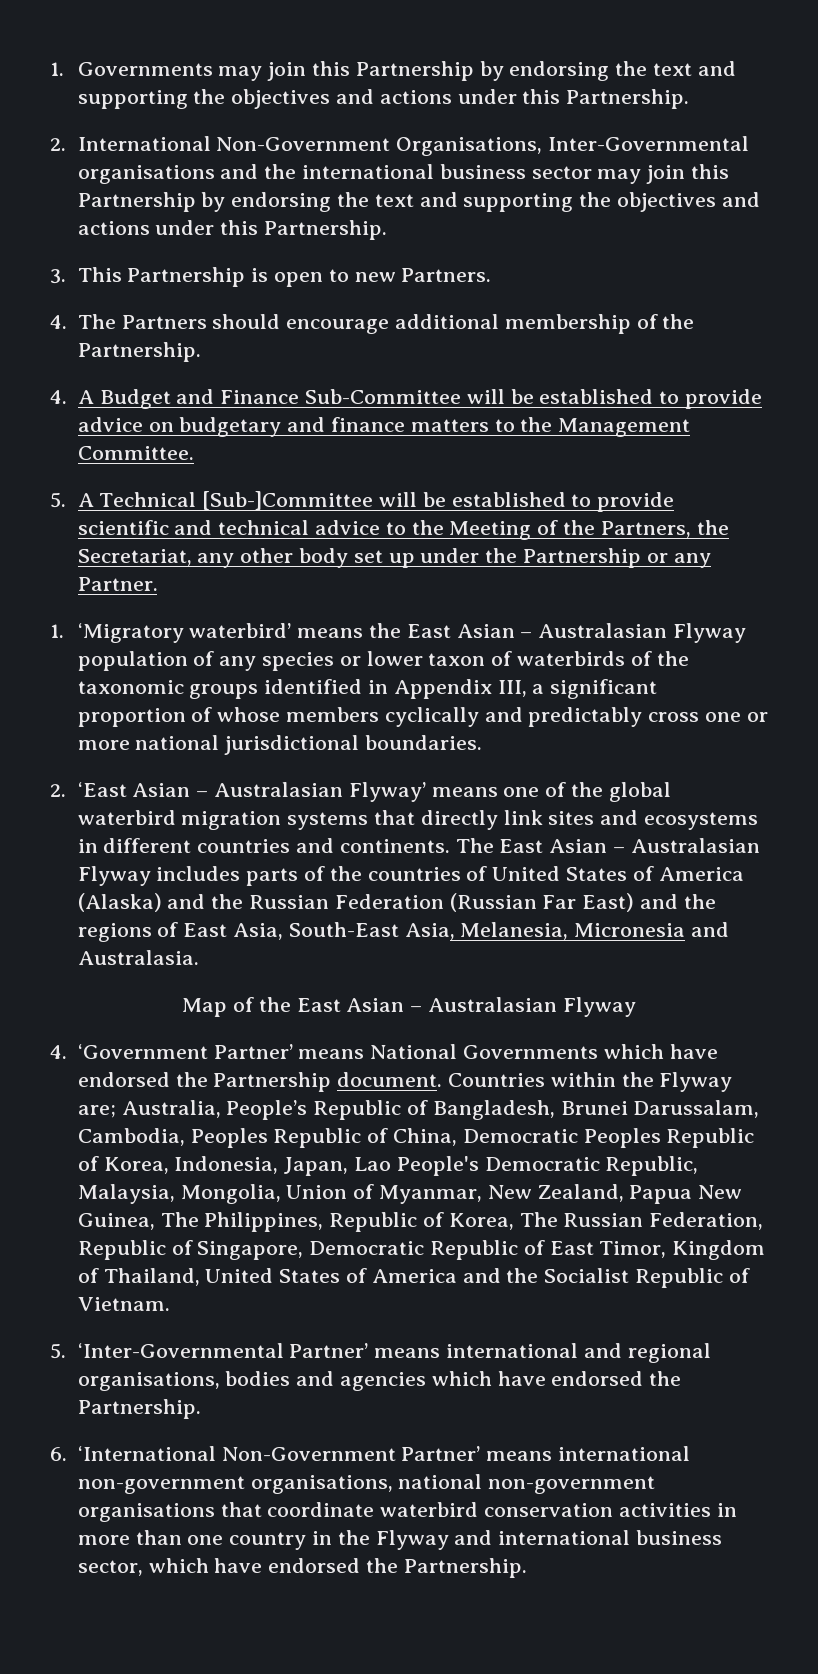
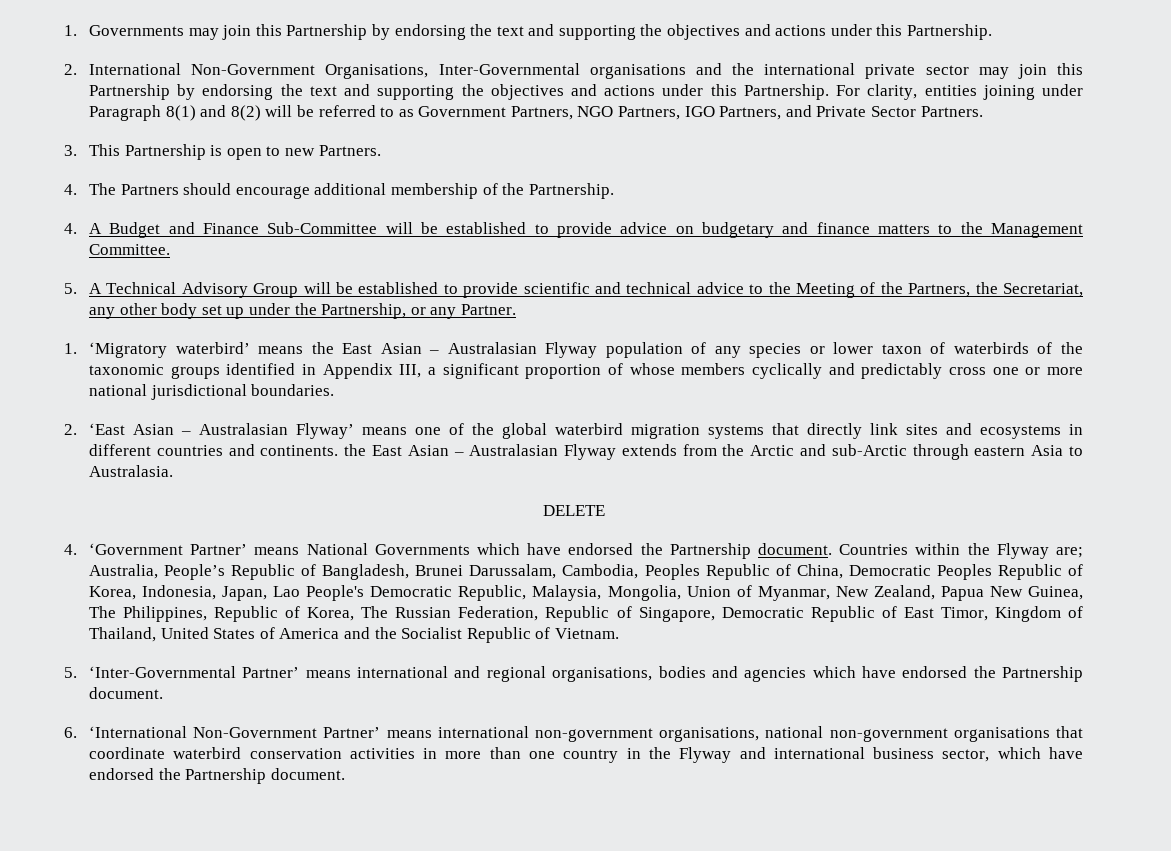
[439,164,526,179] business -> [865,64,916,79] private
(387, 230) none -> [836,84,1083,100] [88,105,983,121] For clarity, entities joining under Paragraph 8(1) and 8(2) will be referred to as Government Partners, NGO Partners, IGO Partners, and Private Sector Partners.
[202,491,374,510] [Sub-]Committee -> [181,282,299,298] Advisory Group
[522,548,641,568] Partnership -> [321,303,407,319] Partnership,
[455,838,760,853] [77,866,744,886] [77,893,716,912] [77,922,729,942] [77,950,199,965] [182,997,636,1017] The East Asian – Australasian Flyway includes parts of the countries of United States of America (Alaska) and the Russian Federation (Russian Far East) and the regions of East Asia, South-East Asia, Melanesia, Micronesia and Australasia. // Map of the East Asian – Australasian Flyway -> [344,444,1083,460] [88,465,173,477] [542,505,605,516] the East Asian – Australasian Flyway extends from the Arctic and sub-Arctic through eastern Asia to Australasia. // DELETE
[77,1399,201,1419] Partnership. -> [1001,666,1083,682] [88,687,163,699] Partnership document.
[403,1558,527,1578] Partnership. -> [185,768,345,784] Partnership document.

